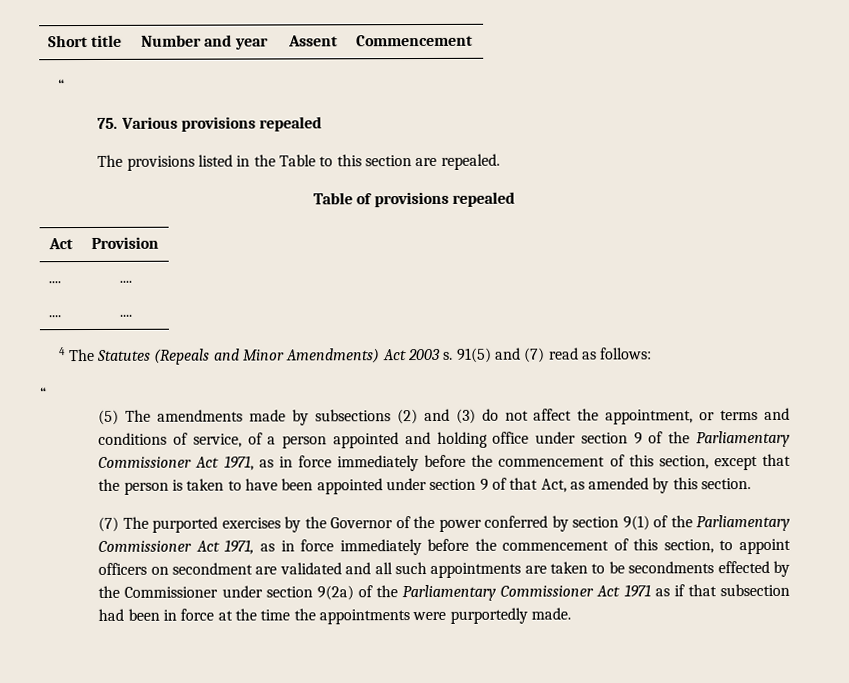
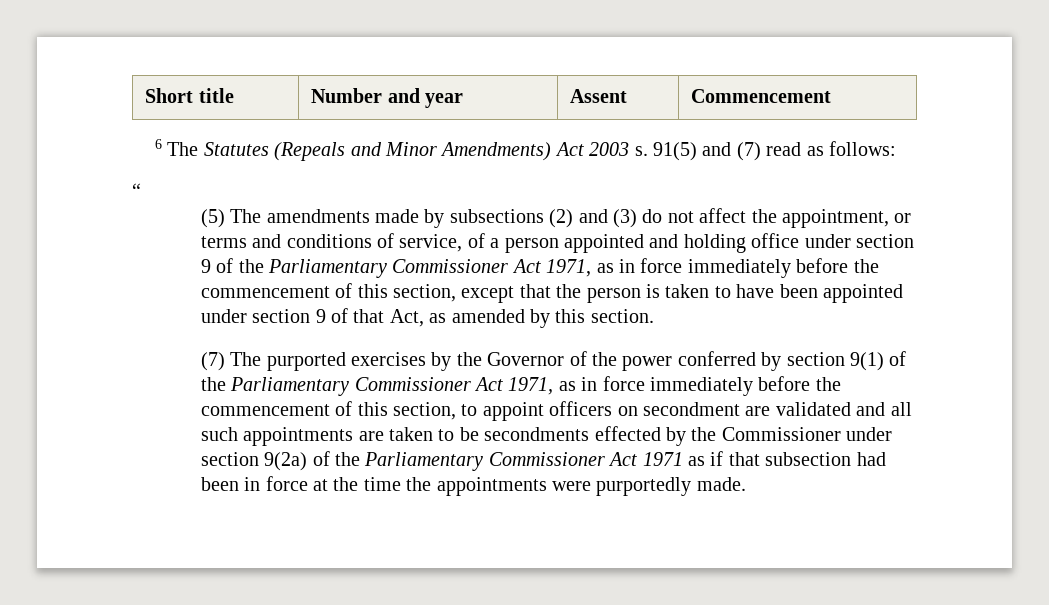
[58,79,66,92] [97,116,323,132] [97,153,500,171] [313,191,515,208] [48,238,73,250] [91,236,159,249] [48,281,62,284] [118,280,132,283] [48,315,62,318] [118,314,132,317] [59,347,67,356] “ // 75. Various provisions repealed // The provisions listed in the Table to this section are repealed. // Table of provisions repealed // Act | Provision // .... | .... // .... | .... // 4 -> [154,139,162,149] 6

